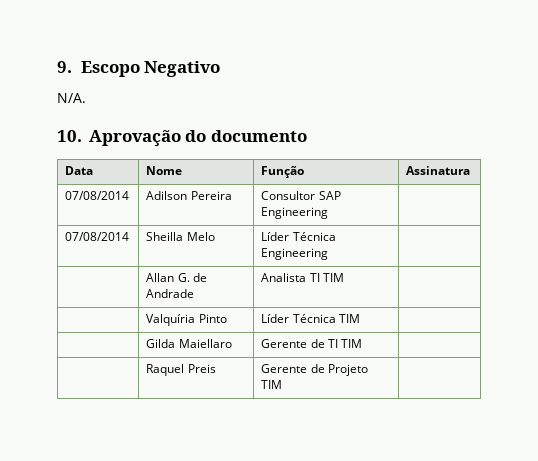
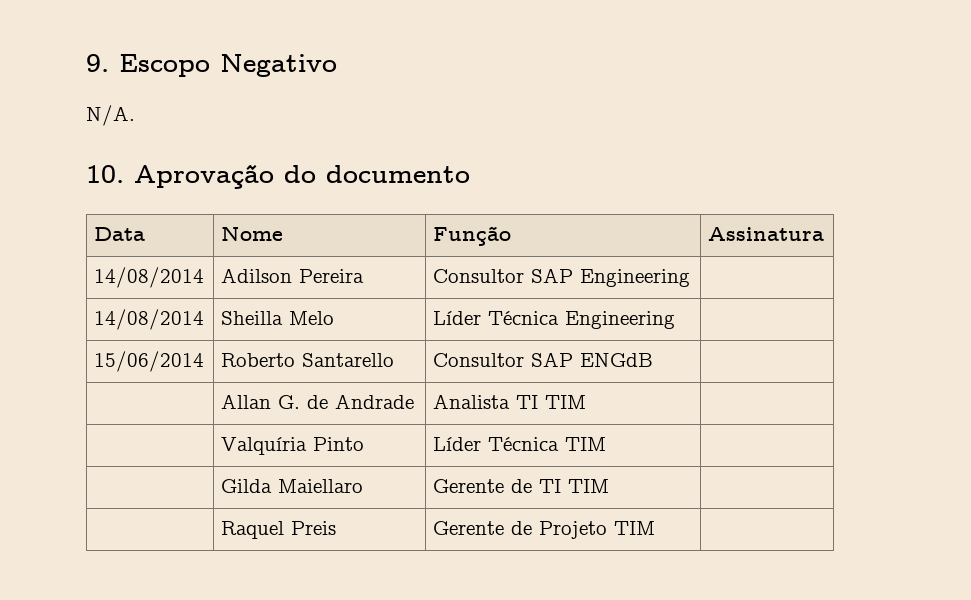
[65,191,130,200] 07/08/2014 -> [94,267,205,288] 14/08/2014
[65,232,130,241] 07/08/2014 -> [94,309,205,330] 14/08/2014
(329, 254) none -> [94,351,205,372] [221,353,395,367] [433,352,654,367] // 15/06/2014 | Roberto Santarello | Consultor SAP ENGdB |

